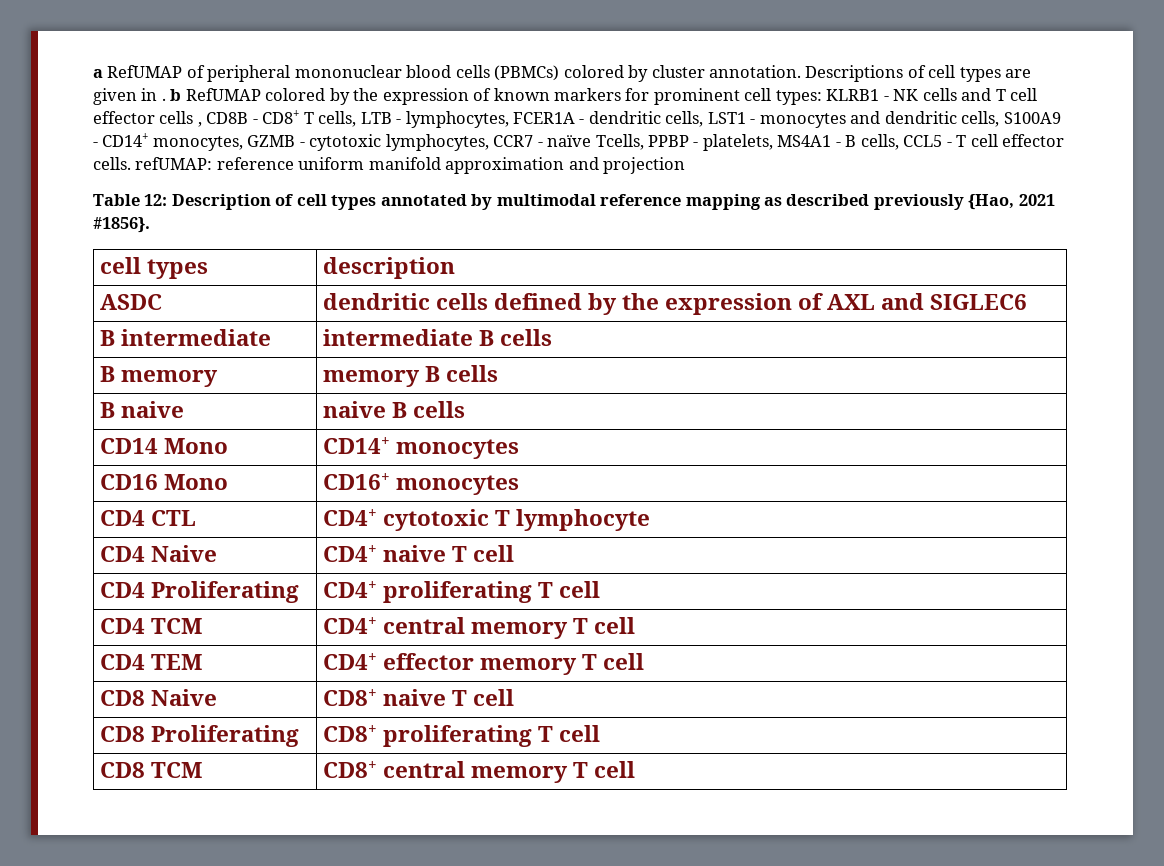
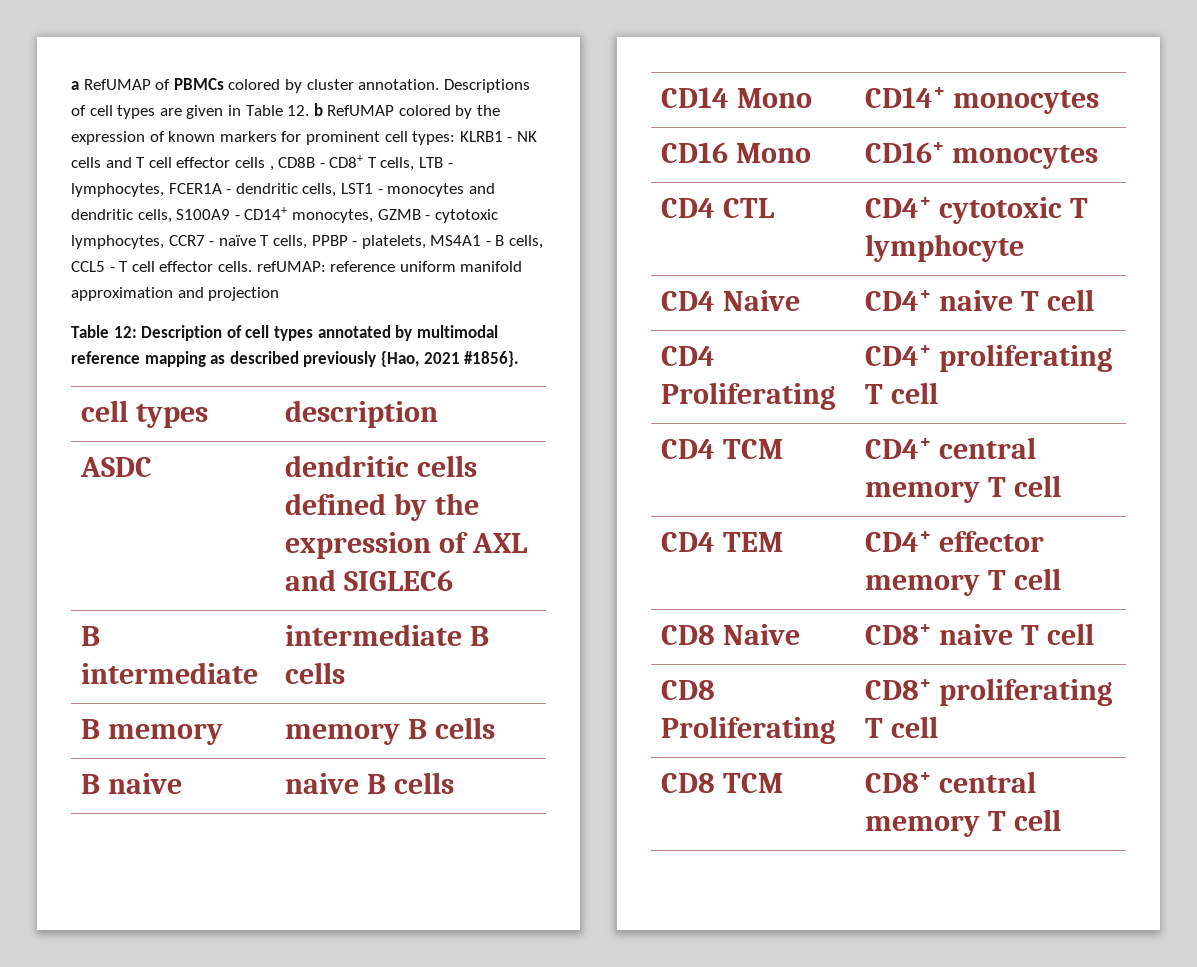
[207,65,560,82] peripheral mononuclear blood cells (PBMCs) -> [173,78,224,90] PBMCs
[161,98,166,101] . -> [245,105,310,116] Table 12.
[595,134,644,150] Tcells, -> [260,235,307,249] T cells,

